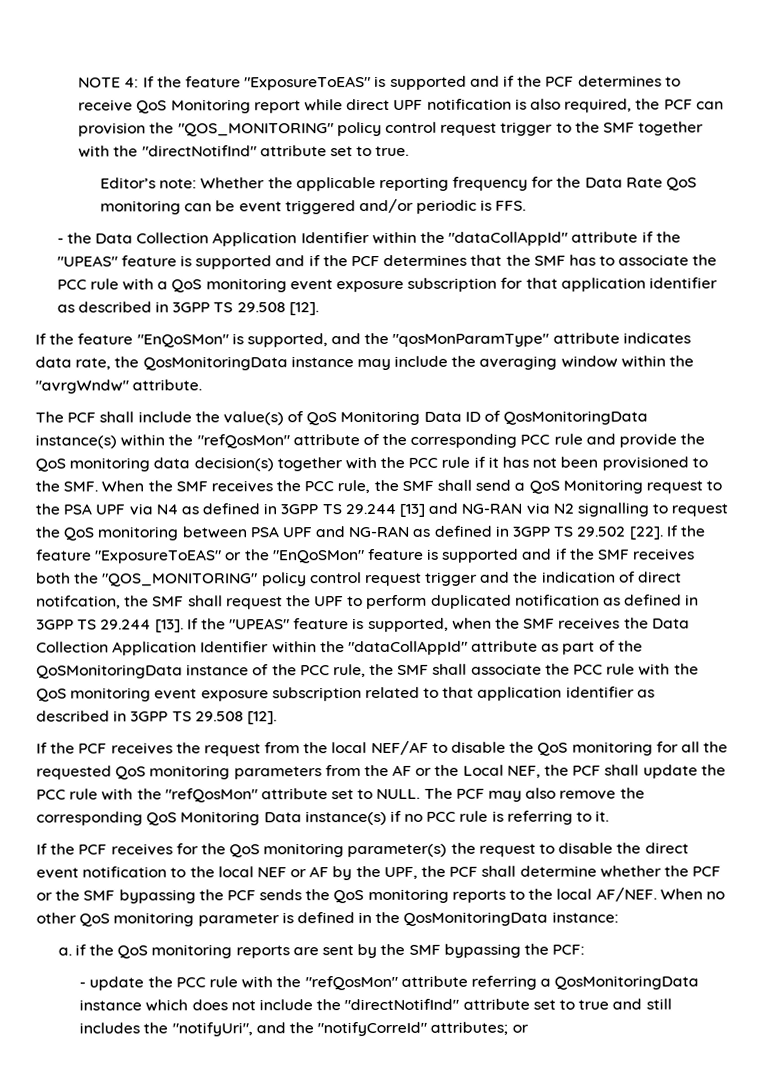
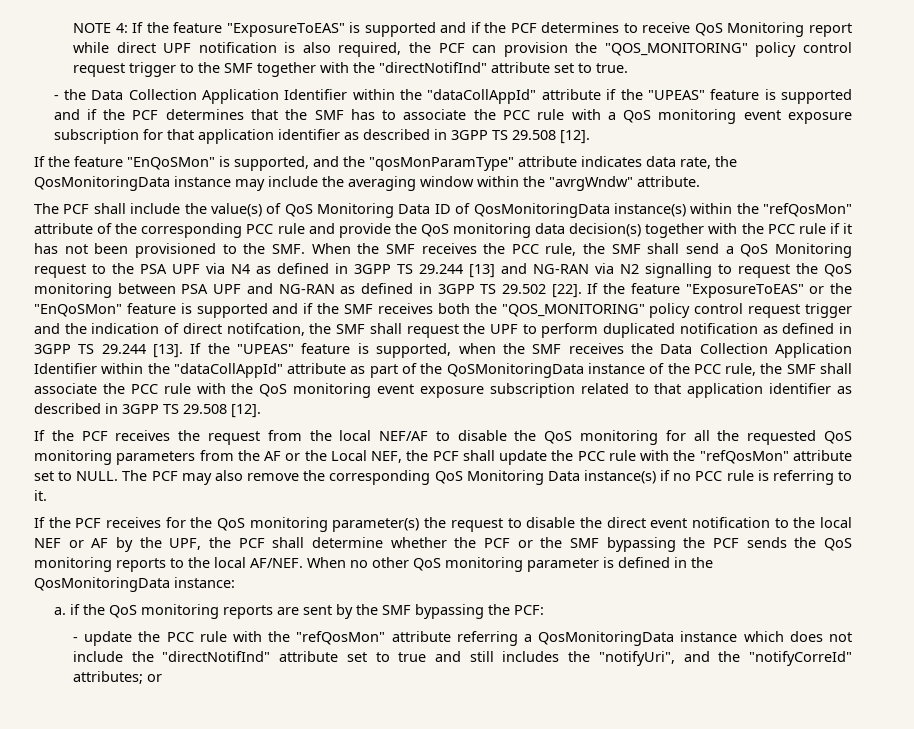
[99,176,697,192] [99,198,527,215] // Editor’s note: Whether the applicable reporting frequency for the Data Rate QoS monitoring can be event triggered and/or periodic is FFS. -> (628, 68) none

